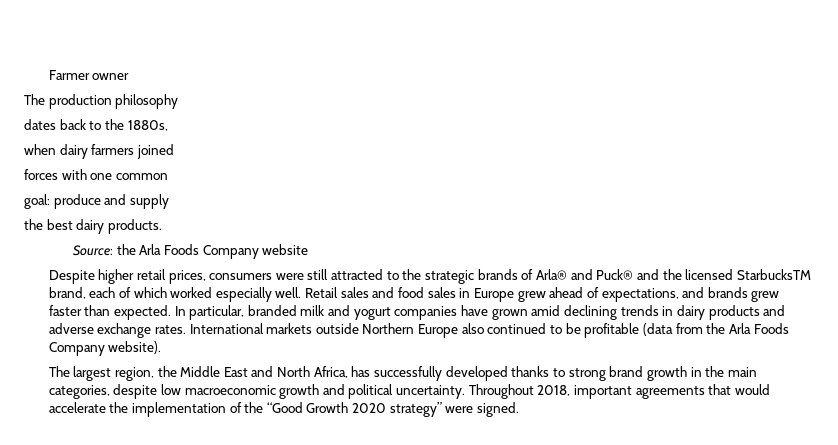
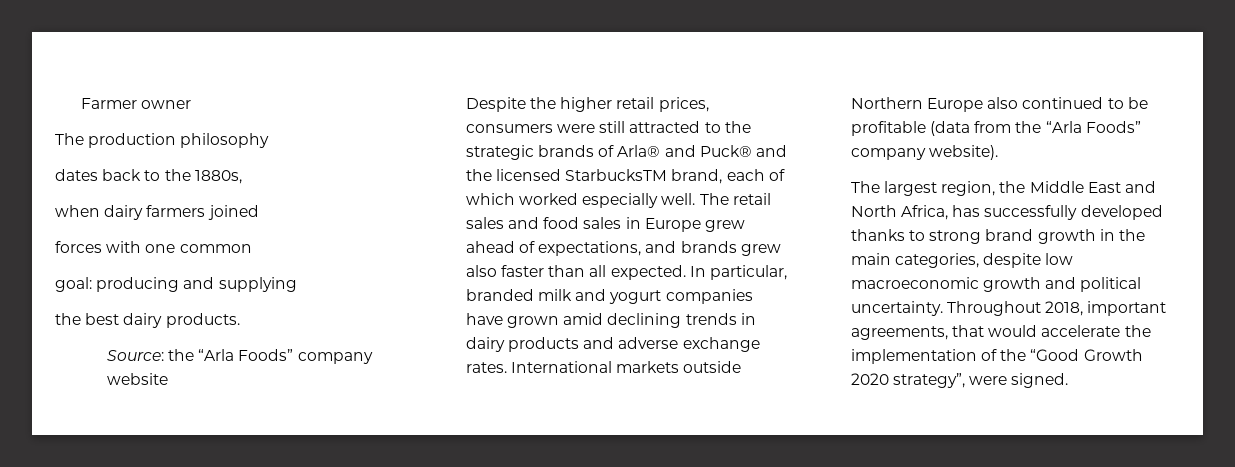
[53,194,169,209] produce and supply -> [96,277,297,292] producing and supplying
[139,244,259,259] Arla Foods Company -> [198,349,373,364] “Arla Foods” company
(95, 277) none -> [530,97,557,109] the
[305,287,339,298] Retail -> [699,193,771,205] The retail
(780, 296) none -> [465,265,497,277] also
(111, 310) none -> [589,265,607,277] all
[728,323,789,334] [48,342,105,356] Arla Foods Company -> [1045,121,1141,133] [850,148,926,160] “Arla Foods” company
[635,386,705,399] agreements -> [850,326,948,340] agreements,
[389,402,442,417] strategy” -> [893,373,966,388] strategy”,

